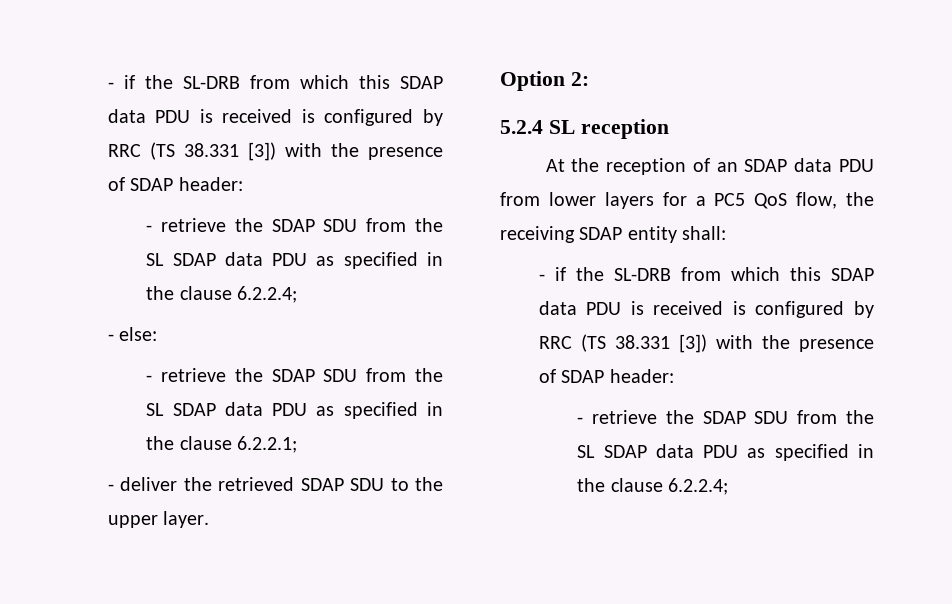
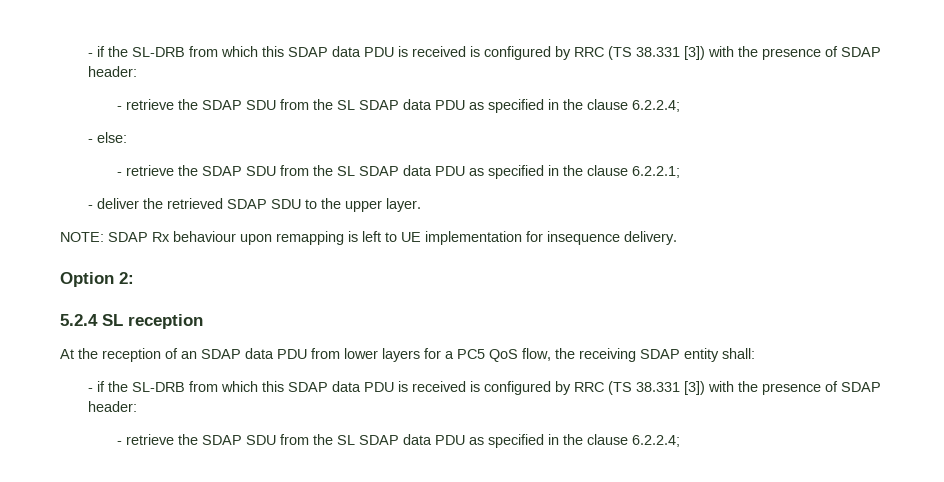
(210, 519) none -> [60,231,677,245] // NOTE: SDAP Rx behaviour upon remapping is left to UE implementation for insequence delivery.

